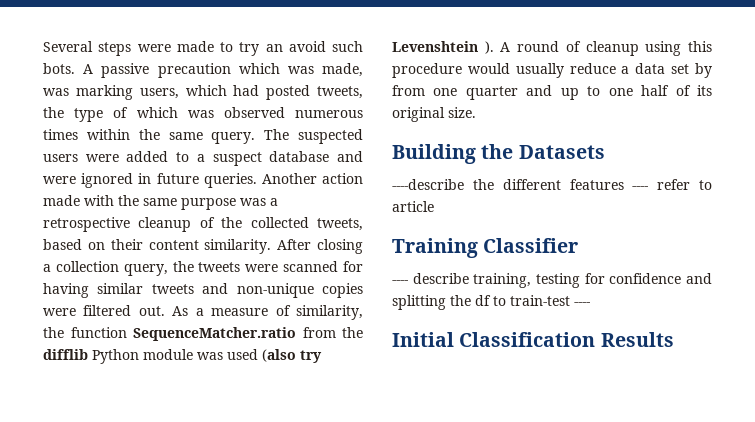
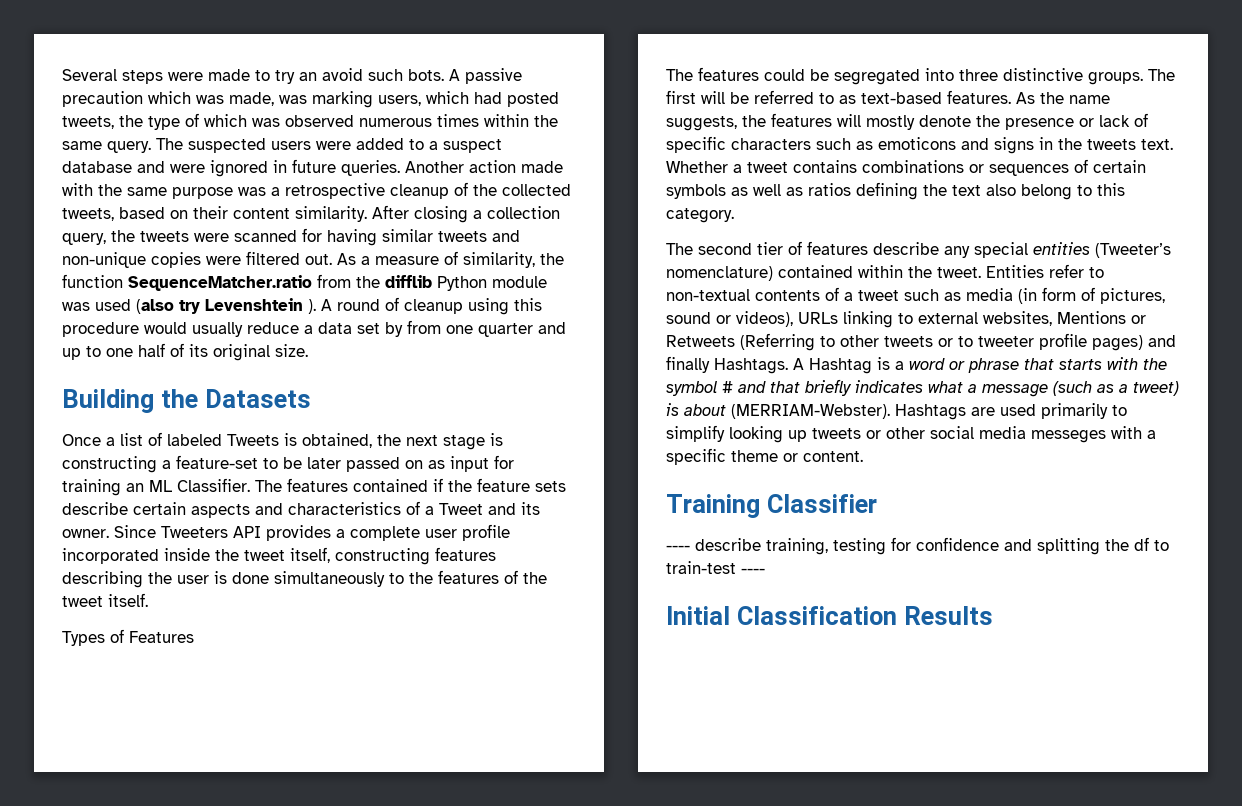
[392,179,712,190] [392,201,434,212] ----describe the different features ---- refer to article -> [62,432,503,450] [62,455,514,473] [62,478,566,496] [62,501,540,518] [62,524,510,541] [62,547,496,565] [62,570,547,588] [62,593,148,607] [62,629,194,646] [666,67,1175,85] [666,90,1110,104] [666,113,1148,131] [666,136,1173,154] [666,159,1146,176] [666,182,1125,200] [666,208,734,223] [666,241,1171,258] [666,264,1104,281] [666,287,1165,304] [666,311,1146,328] [666,333,1176,351] [666,356,1167,374] [666,379,1179,397] [666,403,1127,420] [666,425,1156,443] [666,448,863,465] Once a list of labeled Tweets is obtained, the next stage is constructing a feature-set to be later passed on as input for training an ML Classifier. The features contained if the feature sets describe certain aspects and characteristics of a Tweet and its owner. Since Tweeters API provides a complete user profile incorporated inside the tweet itself, constructing features describing the user is done simultaneously to the features of the tweet itself. // Types of Features // The features could be segregated into three distinctive groups. The first will be referred to as text-based features. As the name suggests, the features will mostly denote the presence or lack of specific characters such as emoticons and signs in the tweets text. Whether a tweet contains combinations or sequences of certain symbols as well as ratios defining the text also belong to this category. // The second tier of features describe any special entities (Tweeter’s nomenclature) contained within the tweet. Entities refer to non-textual contents of a tweet such as media (in form of pictures, sound or videos), URLs linking to external websites, Mentions or Retweets (Referring to other tweets or to tweeter profile pages) and finally Hashtags. A Hashtag is a word or phrase that starts with the symbol # and that briefly indicates what a message (such as a tweet) is about (MERRIAM-Webster). Hashtags are used primarily to simplify looking up tweets or other social media messeges with a specific theme or content.

